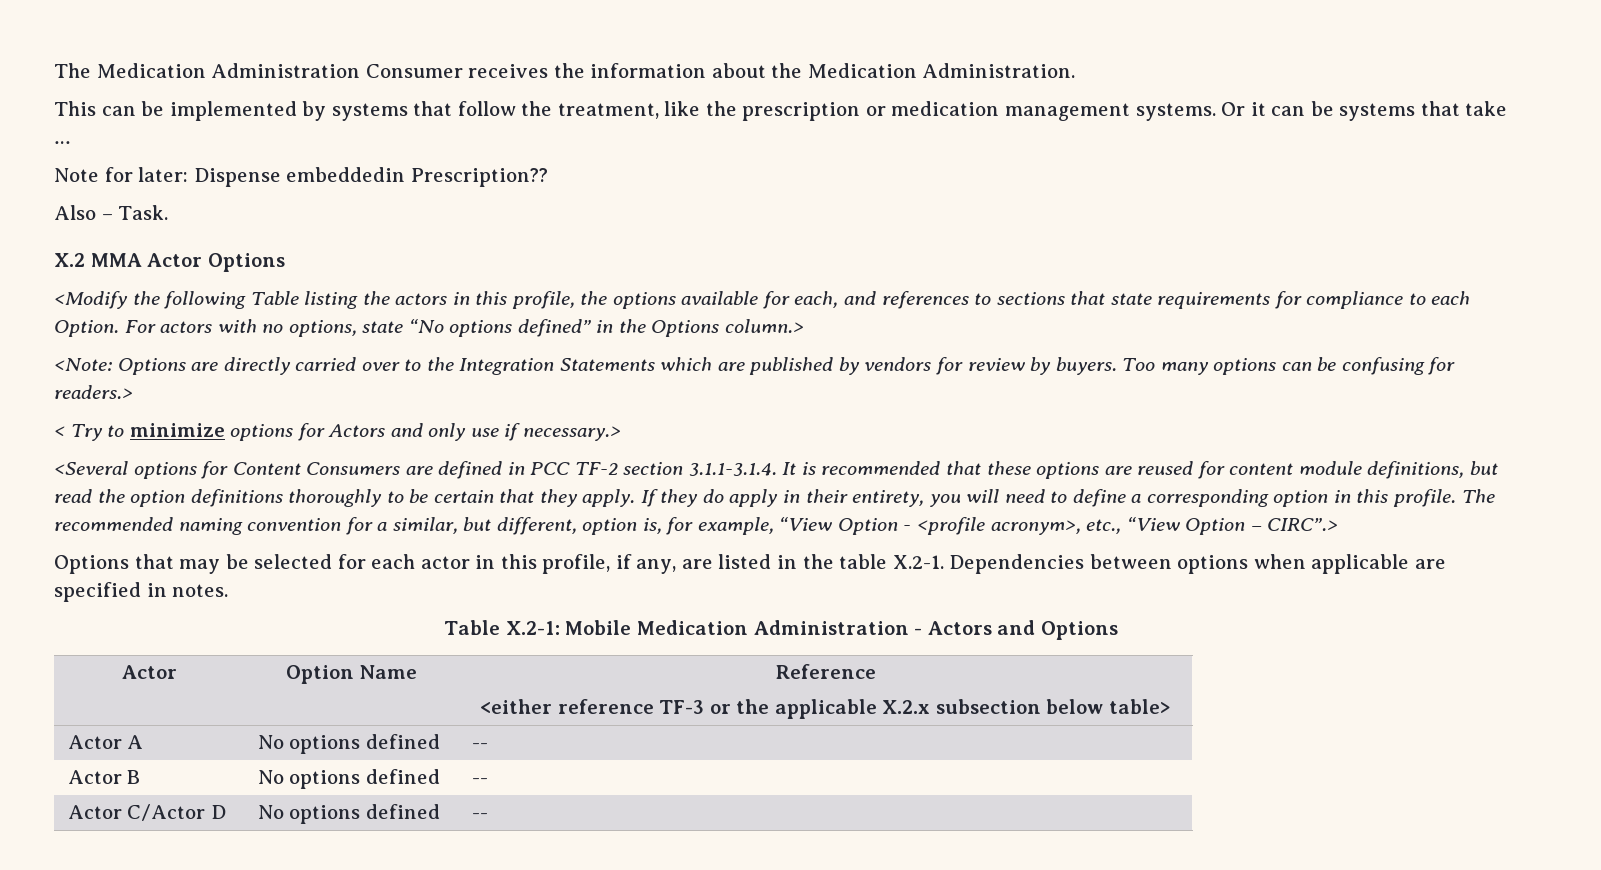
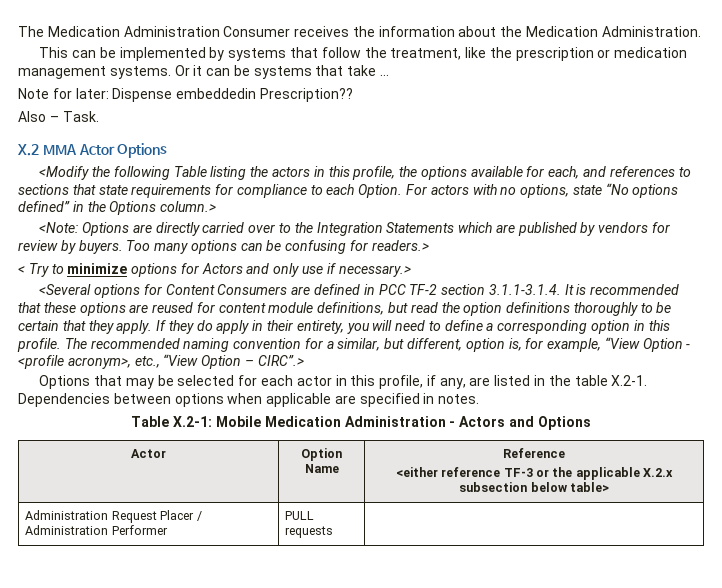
[67,735,144,749] [257,734,441,754] [471,743,488,749] [67,770,141,784] [257,769,441,789] [471,778,488,784] [67,804,227,821] [257,804,441,824] [471,813,488,819] Actor A | No options defined | -- // Actor B | No options defined | -- // Actor C/Actor D | No options defined | -- -> [25,510,202,523] [25,525,168,535] [285,511,315,520] [285,526,334,538] Administration Request Placer / Administration Performer | PULL requests |

